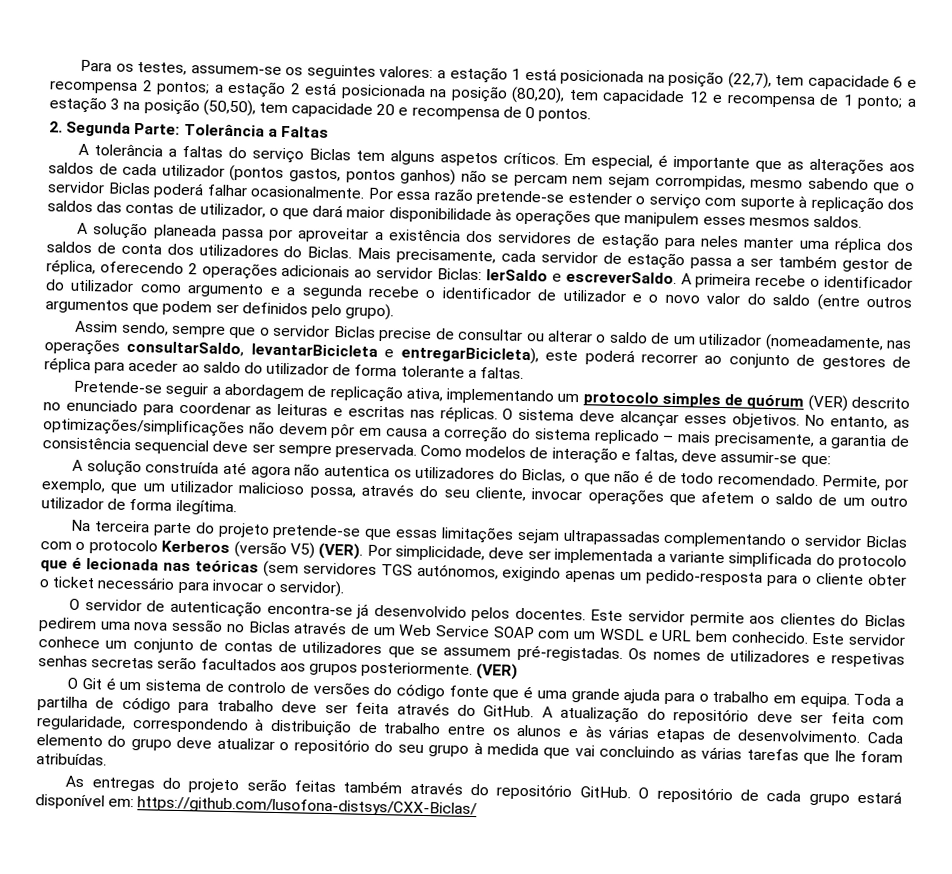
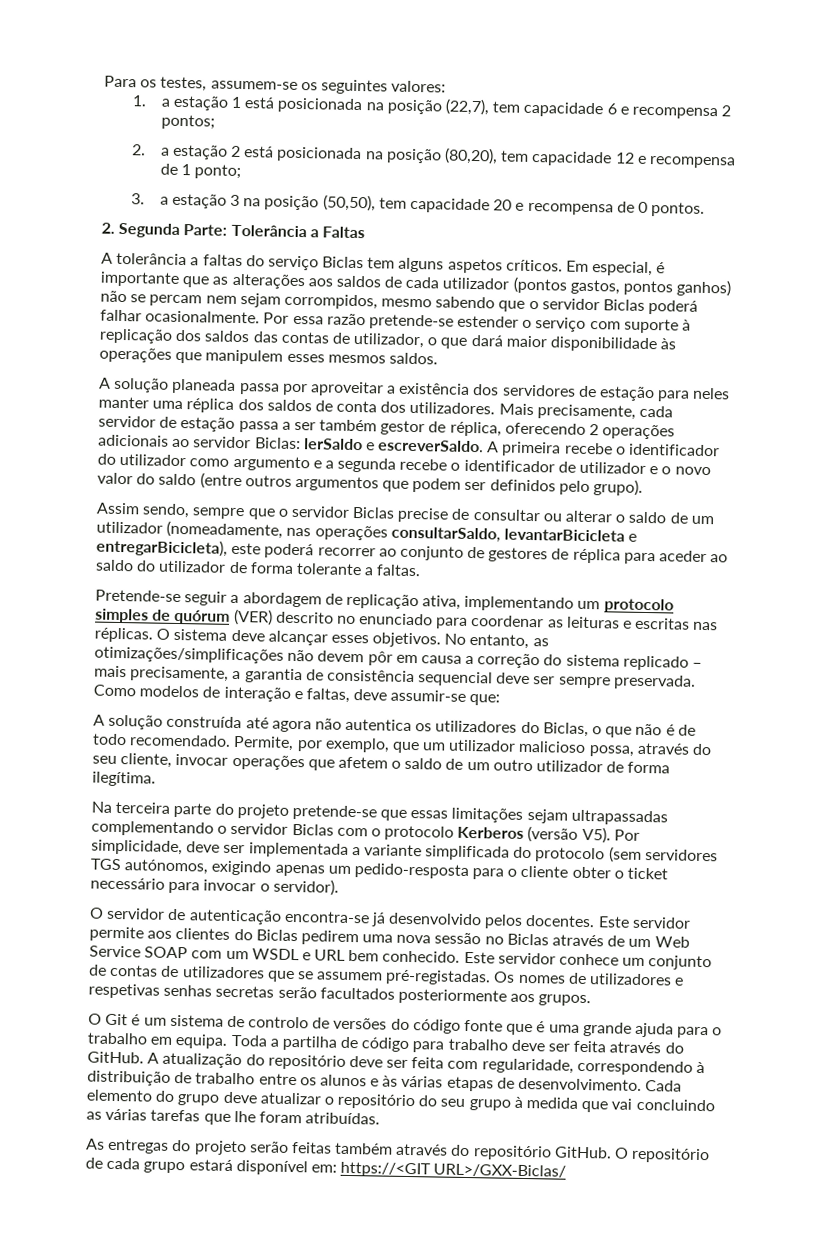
(434, 72) none -> [131,95,147,107] // 1.
(211, 88) none -> [131,144,146,156] // 2.
(904, 102) none -> [130,193,145,205] // 3.
[654,174,746,191] corrompidas, -> [283,293,378,310] corrompidos,
[198,244,353,259] utilizadores do Biclas. -> [409,401,496,415] utilizadores.
[42,417,245,438] optimizações/simplificações -> [94,646,284,664] otimizações/simplificações
[289,542,364,560] V5) (VER). -> [581,826,611,844] V5).
[40,557,259,573] que é lecionada nas teóricas -> (606, 855) none
[279,661,519,680] aos grupos posteriormente. (VER) -> [397,988,592,1007] posteriormente aos grupos.
[137,796,478,818] https://github.com/lusofona-distsys/CXX-Biclas/ -> [340,1161,567,1178] https://<GIT URL>/GXX-Biclas/

